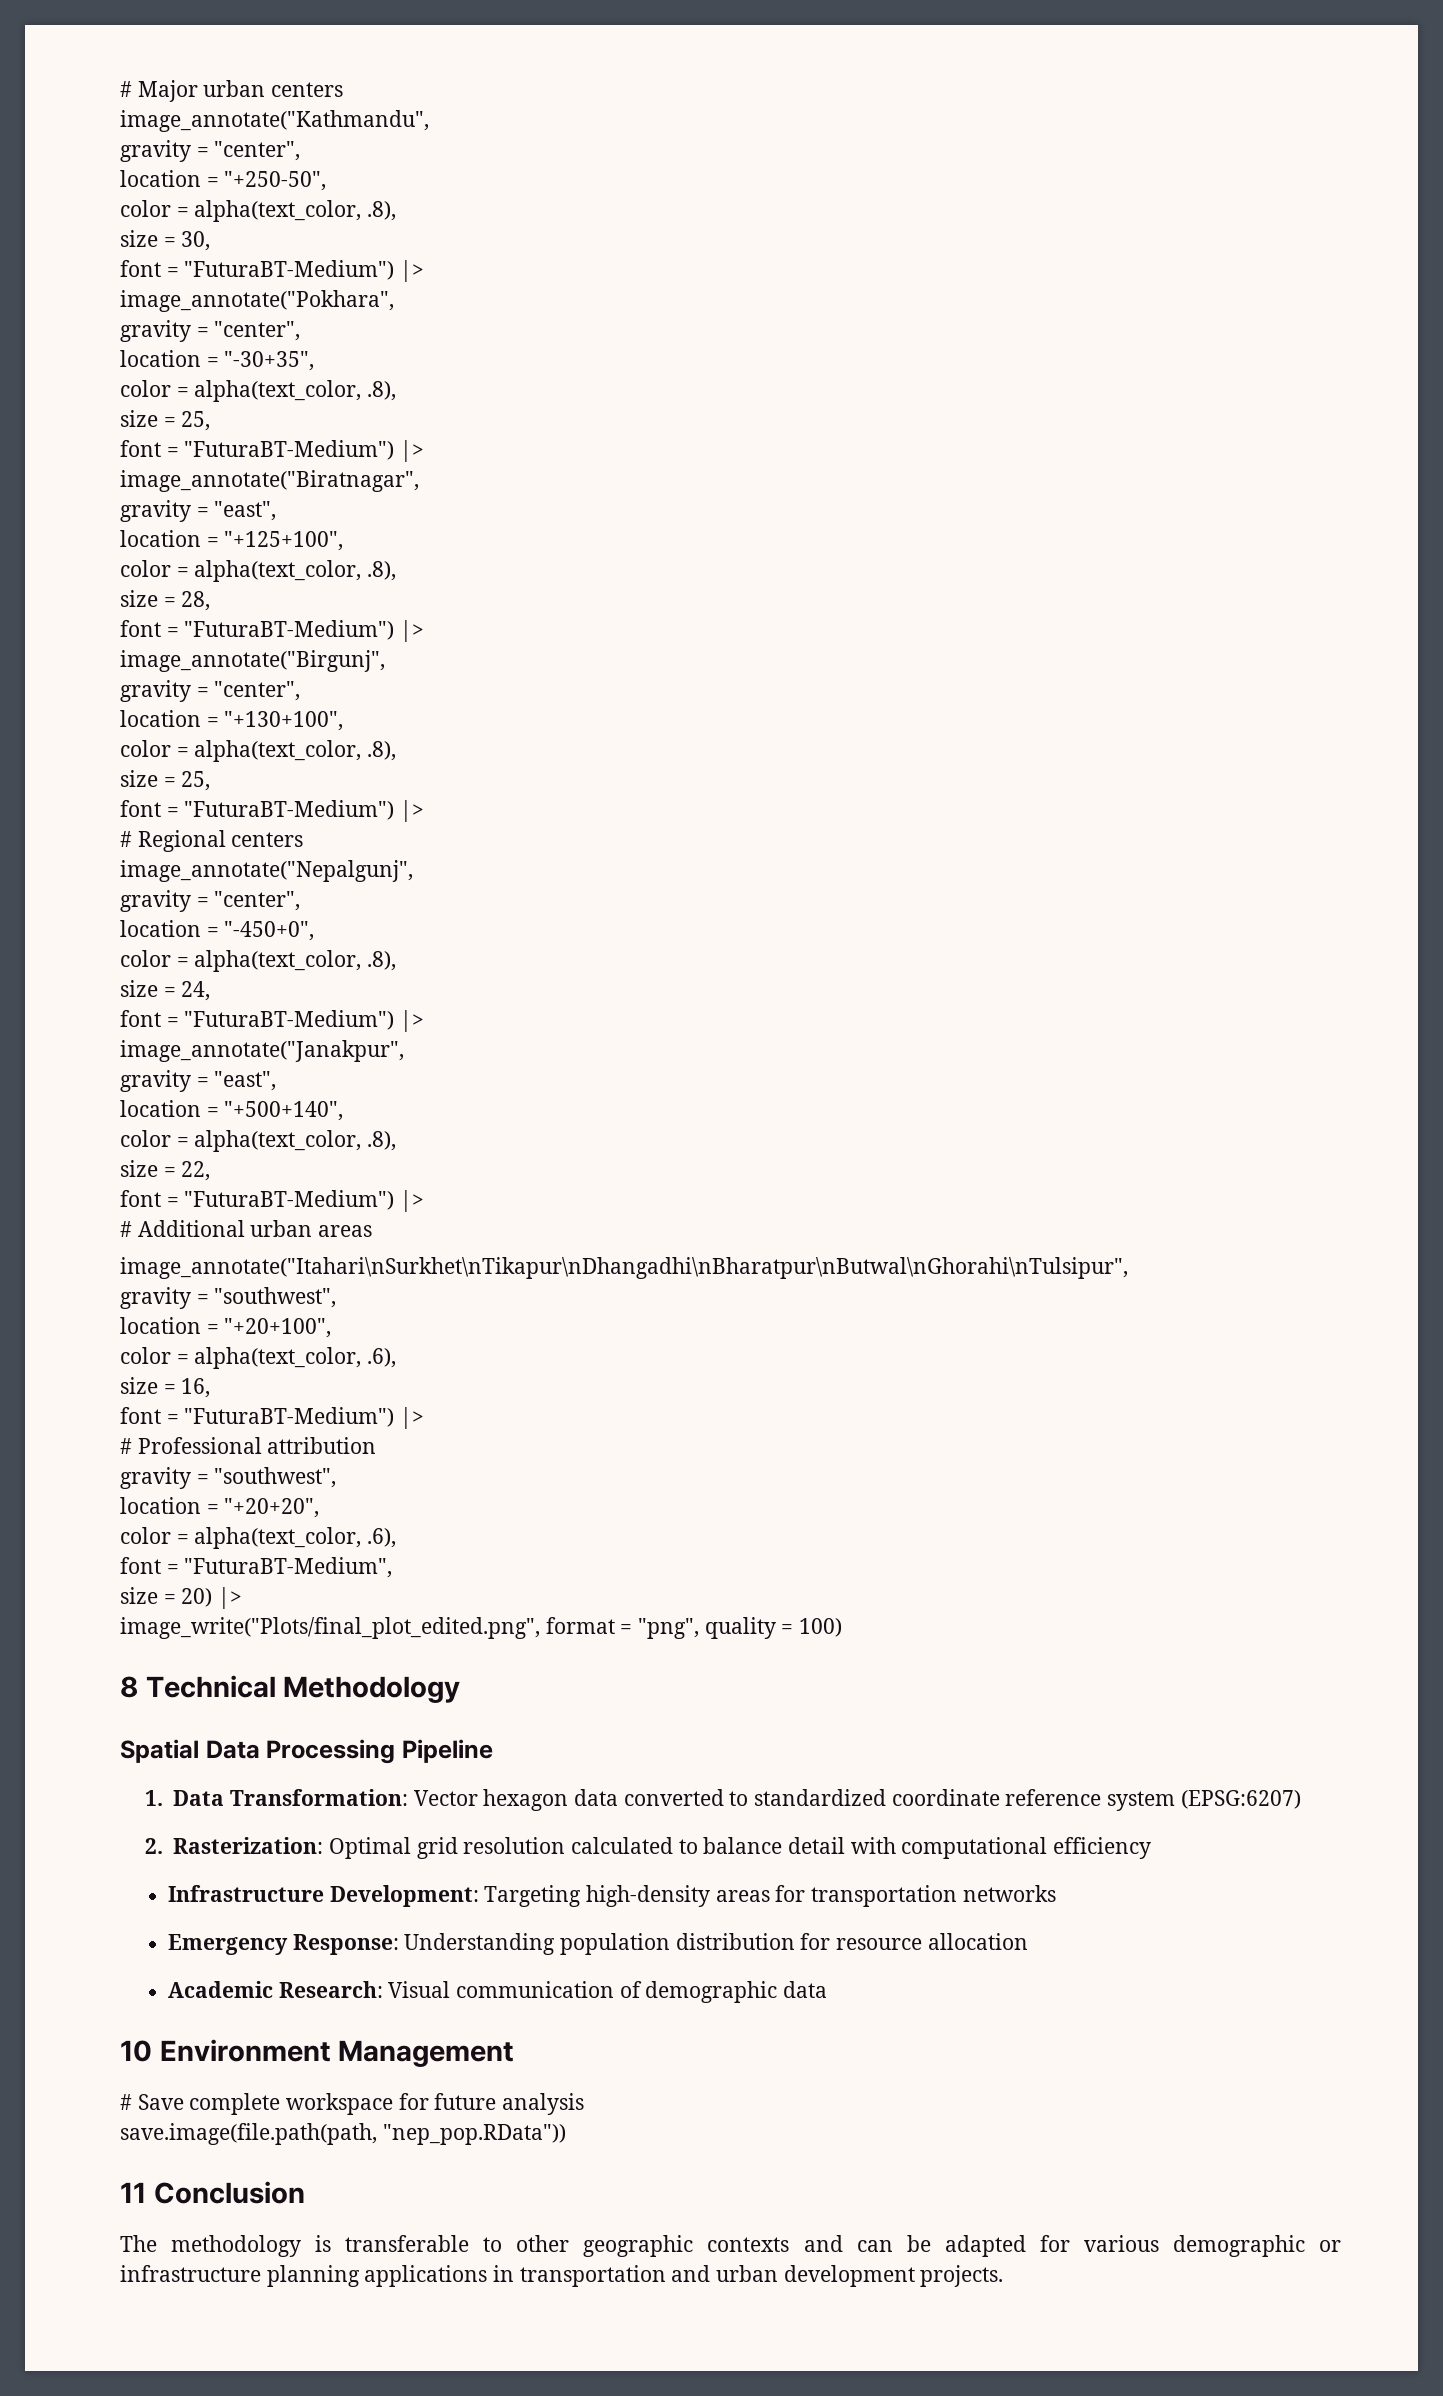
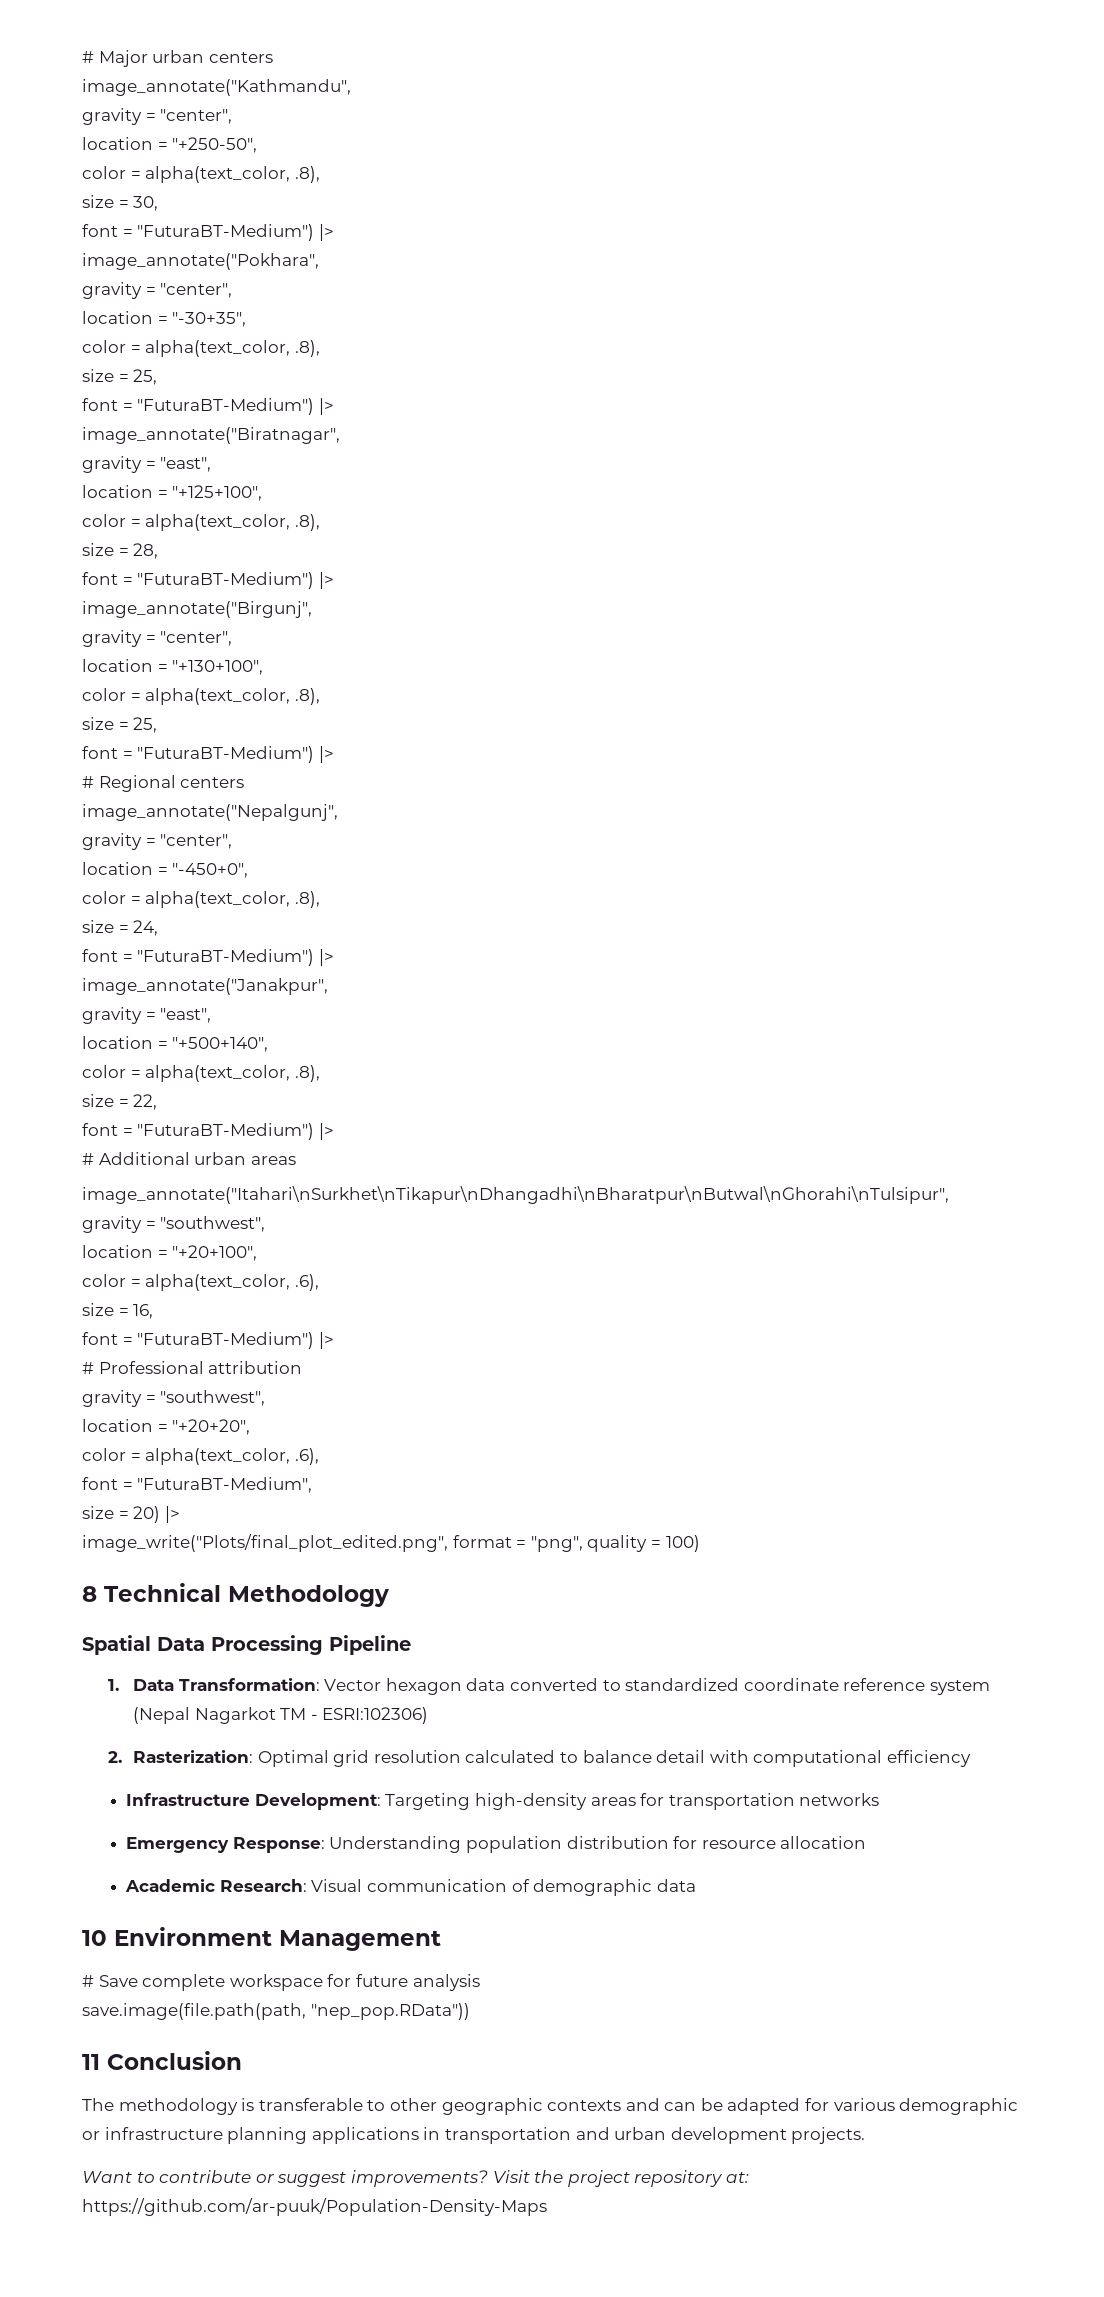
[1180,1790,1301,1809] (EPSG:6207) -> [133,1707,429,1724] (Nepal Nagarkot TM - ESRI:102306)
(1004, 2276) none -> [82,2170,749,2187] [82,2198,547,2216] // Want to contribute or suggest improvements? Visit the project repository at: https://github.com/ar-puuk/Population-Density-Maps

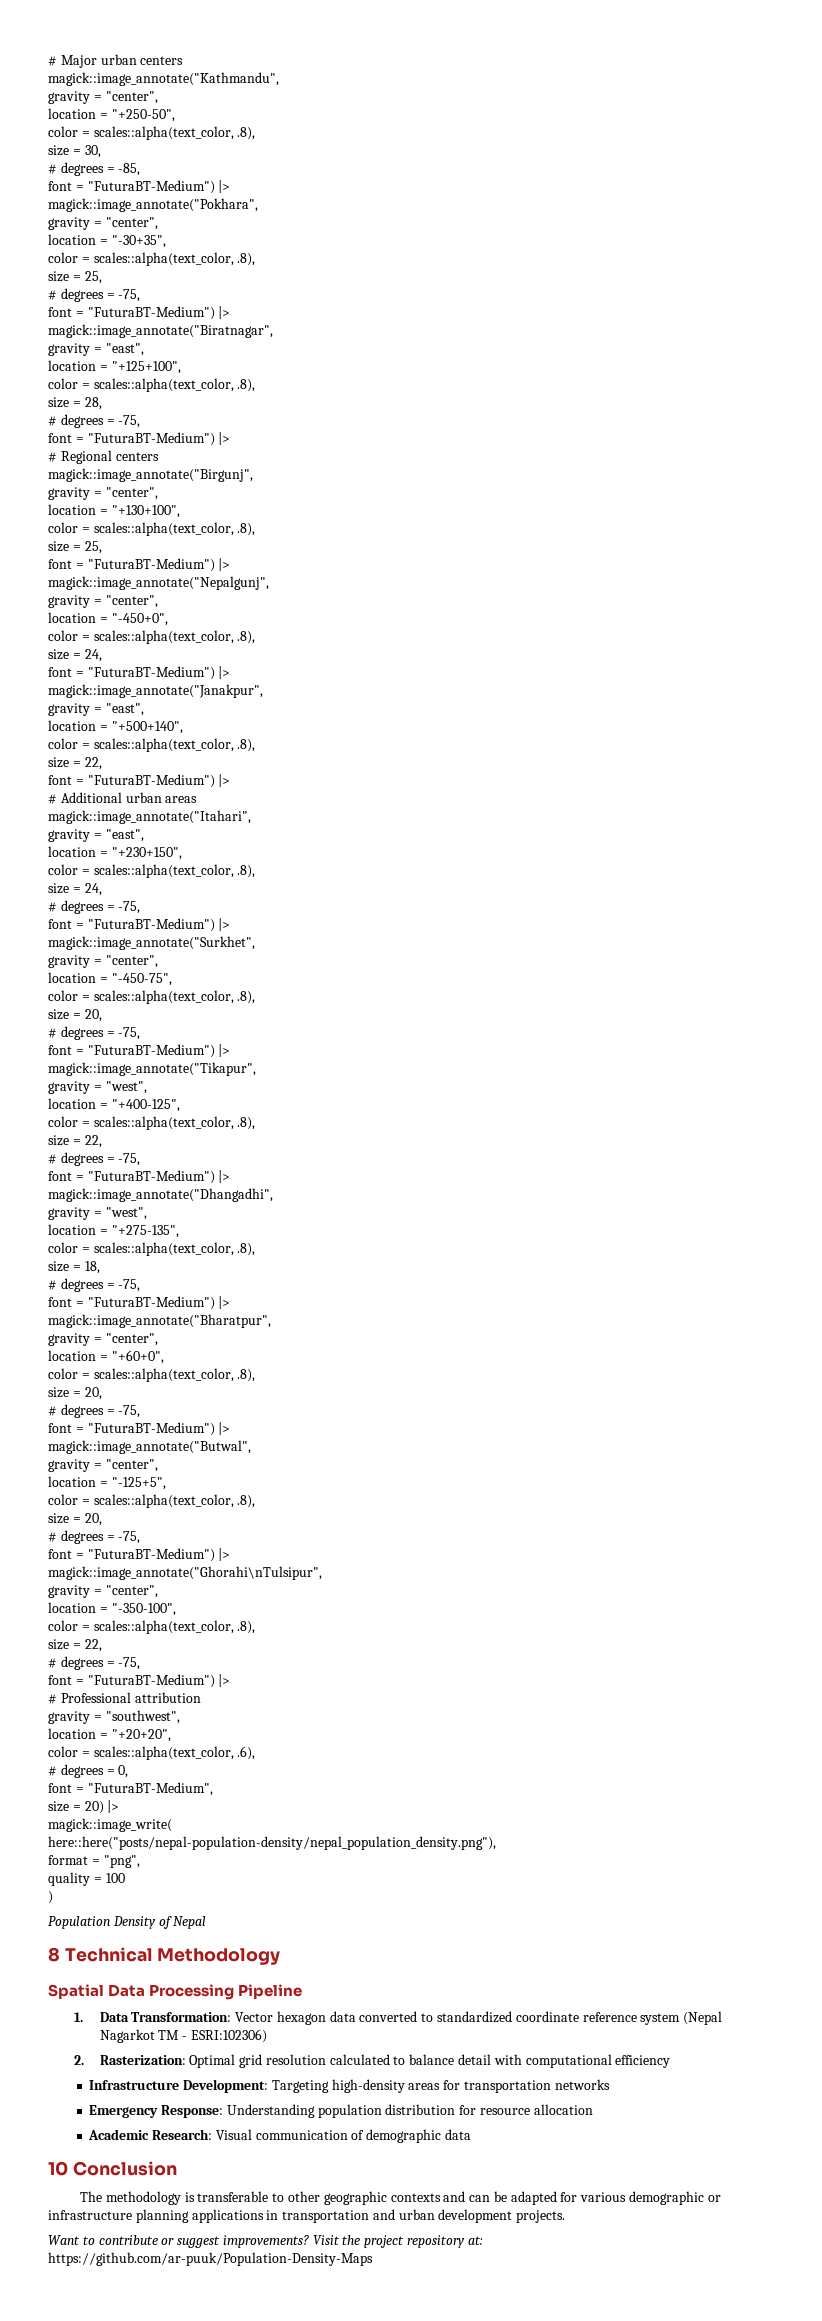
[82,79,351,96] image_annotate("Kathmandu", -> [48,72,279,86] magick::image_annotate("Kathmandu",
[145,166,291,183] alpha(text_color, -> [93,126,234,140] scales::alpha(text_color,
[82,224,334,241] [82,253,319,270] // font = "FuturaBT-Medium") |> // image_annotate("Pokhara", -> [48,162,141,176] [48,180,231,194] [48,198,258,212] // # degrees = -85, // font = "FuturaBT-Medium") |> // magick::image_annotate("Pokhara",
[145,340,320,357] [82,369,158,385] [82,398,334,415] [82,427,340,444] [82,456,212,473] [82,485,263,501] [82,514,320,531] [82,543,159,559] [82,572,334,589] [82,601,312,618] [82,630,233,647] [82,659,264,675] [82,688,320,705] [82,717,158,733] [82,746,334,763] [82,775,245,792] [82,804,338,821] alpha(text_color, .8), // size = 25, // font = "FuturaBT-Medium") |> // image_annotate("Biratnagar", // gravity = "east", // location = "+125+100", // color = alpha(text_color, .8), // size = 28, // font = "FuturaBT-Medium") |> // image_annotate("Birgunj", // gravity = "center", // location = "+130+100", // color = alpha(text_color, .8), // size = 25, // font = "FuturaBT-Medium") |> // # Regional centers // image_annotate("Nepalgunj", -> [93,252,256,266] [48,271,102,284] [48,288,141,302] [48,306,231,320] [48,324,273,338] [48,343,144,356] [48,360,181,374] [48,378,256,392] [48,397,102,410] [48,414,141,428] [48,432,231,446] [48,450,159,464] [48,468,253,482] [48,487,158,500] [48,504,180,518] [48,522,256,536] [48,541,102,554] [48,558,231,572] [48,576,269,590] scales::alpha(text_color, .8), // size = 25, // # degrees = -75, // font = "FuturaBT-Medium") |> // magick::image_annotate("Biratnagar", // gravity = "east", // location = "+125+100", // color = scales::alpha(text_color, .8), // size = 28, // # degrees = -75, // font = "FuturaBT-Medium") |> // # Regional centers // magick::image_annotate("Birgunj", // gravity = "center", // location = "+130+100", // color = scales::alpha(text_color, .8), // size = 25, // font = "FuturaBT-Medium") |> // magick::image_annotate("Nepalgunj",
[145,891,291,908] alpha(text_color, -> [93,630,234,644] scales::alpha(text_color,
[82,978,328,995] image_annotate("Janakpur", -> [48,684,263,698] magick::image_annotate("Janakpur",
[145,1065,291,1082] alpha(text_color, -> [93,738,234,752] scales::alpha(text_color,
[82,1186,949,1204] [82,1216,266,1233] [82,1245,258,1261] [82,1274,319,1291] [82,1303,154,1319] image_annotate("Itahari\nSurkhet\nTikapur\nDhangadhi\nBharatpur\nButwal\nGhorahi\nTulsipur", // gravity = "southwest", // location = "+20+100", // color = alpha(text_color, .6), // size = 16, -> [48,810,251,824] [48,829,144,842] [48,846,182,860] [48,864,256,878] [48,883,102,896] [48,900,141,914] [48,918,231,932] [48,936,255,950] [48,955,158,968] [48,972,172,986] [48,990,256,1004] [48,1009,102,1022] [48,1026,141,1040] [48,1044,231,1058] [48,1062,256,1076] [48,1081,147,1094] [48,1098,180,1112] [48,1116,256,1130] [48,1135,102,1148] [48,1152,141,1166] [48,1170,231,1184] [48,1188,273,1202] [48,1207,147,1220] [48,1224,179,1238] [48,1242,256,1256] [48,1261,100,1274] [48,1278,141,1292] [48,1296,231,1310] [48,1314,271,1328] [48,1333,158,1346] [48,1350,164,1364] [48,1368,256,1382] [48,1387,102,1400] [48,1404,141,1418] [48,1422,231,1436] [48,1440,251,1454] [48,1459,158,1472] [48,1476,166,1490] [48,1494,256,1508] [48,1513,102,1526] [48,1530,141,1544] [48,1548,231,1562] [48,1566,322,1580] [48,1585,158,1598] [48,1602,176,1616] [48,1620,256,1634] [48,1639,102,1652] [48,1656,141,1670] magick::image_annotate("Itahari", // gravity = "east", // location = "+230+150", // color = scales::alpha(text_color, .8), // size = 24, // # degrees = -75, // font = "FuturaBT-Medium") |> // magick::image_annotate("Surkhet", // gravity = "center", // location = "-450-75", // color = scales::alpha(text_color, .8), // size = 20, // # degrees = -75, // font = "FuturaBT-Medium") |> // magick::image_annotate("Tikapur", // gravity = "west", // location = "+400-125", // color = scales::alpha(text_color, .8), // size = 22, // # degrees = -75, // font = "FuturaBT-Medium") |> // magick::image_annotate("Dhangadhi", // gravity = "west", // location = "+275-135", // color = scales::alpha(text_color, .8), // size = 18, // # degrees = -75, // font = "FuturaBT-Medium") |> // magick::image_annotate("Bharatpur", // gravity = "center", // location = "+60+0", // color = scales::alpha(text_color, .8), // size = 20, // # degrees = -75, // font = "FuturaBT-Medium") |> // magick::image_annotate("Butwal", // gravity = "center", // location = "-125+5", // color = scales::alpha(text_color, .8), // size = 20, // # degrees = -75, // font = "FuturaBT-Medium") |> // magick::image_annotate("Ghorahi\nTulsipur", // gravity = "center", // location = "-350-100", // color = scales::alpha(text_color, .8), // size = 22, // # degrees = -75,
[145,1448,319,1465] alpha(text_color, .6), -> [93,1746,256,1760] [48,1764,129,1778] scales::alpha(text_color, .6), // # degrees = 0,
[82,1534,448,1552] image_write("Plots/final_plot_edited.png", -> [48,1818,172,1832] [48,1836,496,1850] magick::image_write( // here::here("posts/nepal-population-density/nepal_population_density.png"), //
(583, 1544) none -> (140, 1861) //
[665,1535,700,1552] 100) -> [105,1873,125,1883] [48,1891,53,1904] [48,1916,207,1929] 100 // ) // Population Density of Nepal
[114,1927,441,1951] [82,1974,480,1991] [82,2003,470,2020] [82,2054,100,2070] Environment Management // # Save complete workspace for future analysis // save.image(file.path(path, "nep_pop.RData")) // 11 -> (68, 2168) none

